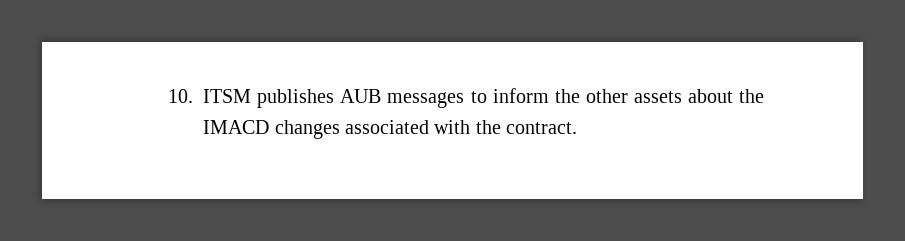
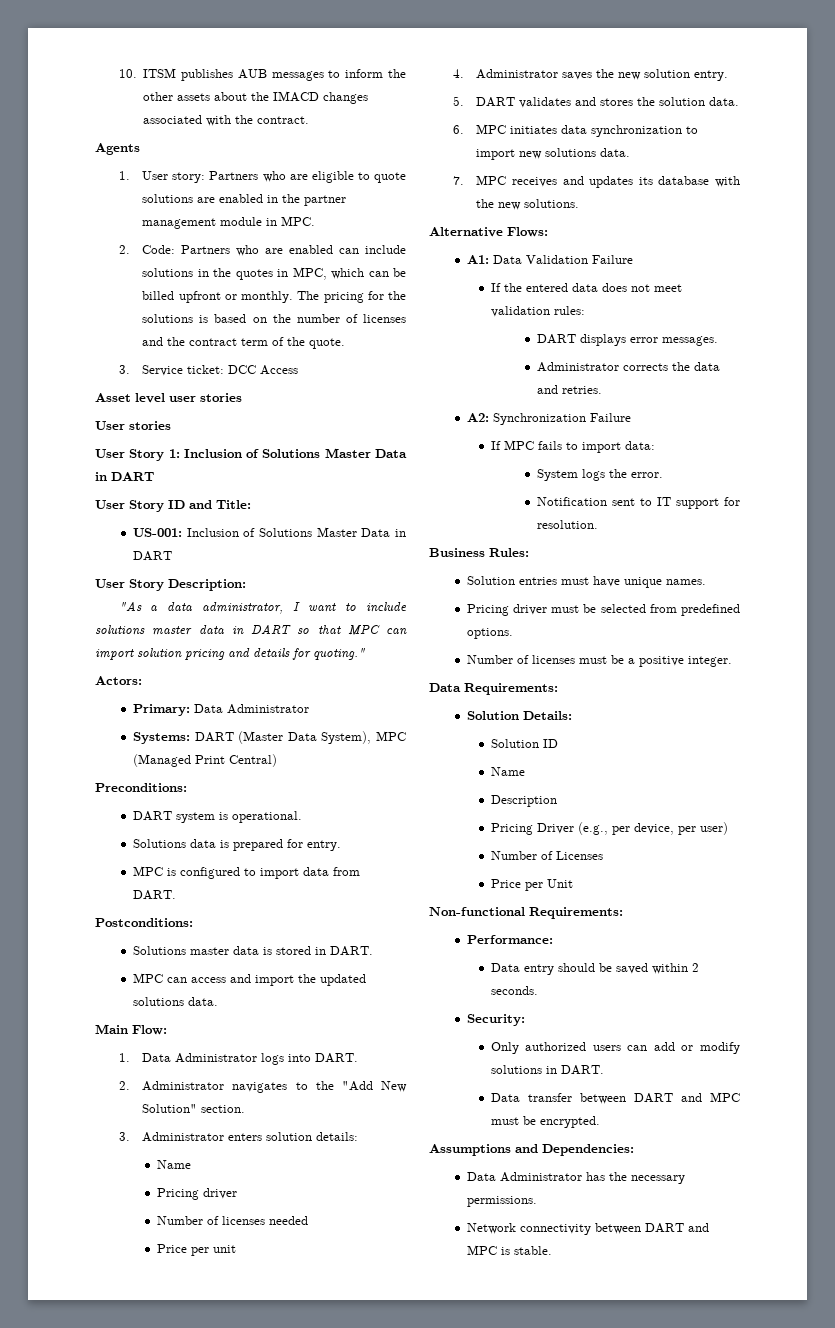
(578, 128) none -> [95,143,140,155] [118,171,406,183] [142,194,347,206] [142,216,316,229] [118,245,406,256] [142,267,406,280] [142,291,406,303] [142,314,406,323] [142,337,346,349] [118,365,299,376] [95,393,242,403] [95,421,171,430] [95,448,407,461] [95,472,154,481] [95,500,251,512] [132,527,407,537] [132,551,172,561] [95,579,246,591] [118,601,408,614] [95,624,407,636] [95,648,365,660] [95,676,142,685] [132,704,309,716] [132,731,407,744] [132,754,277,767] [95,783,187,792] [132,811,302,823] [132,839,341,851] [132,866,360,879] [132,890,176,900] [95,918,193,927] [132,946,373,956] [132,973,366,986] [132,997,218,1006] [95,1024,167,1035] [118,1053,359,1065] [118,1081,407,1093] [142,1104,246,1113] [118,1132,359,1142] [156,1160,191,1169] [156,1188,237,1200] [156,1216,308,1225] [156,1244,236,1256] [452,69,729,81] [452,96,740,108] [452,124,699,137] [476,148,631,160] [452,175,740,188] [476,199,580,210] [429,227,548,237] [466,255,633,264] [490,283,682,292] [490,306,585,317] [536,334,718,346] [536,362,720,372] [536,385,602,394] [466,413,631,425] [490,440,655,453] [536,469,663,481] [536,497,740,509] [536,520,598,529] [429,548,529,557] [466,576,706,588] [466,604,740,616] [466,628,513,639] [466,655,732,667] [429,683,558,695] [466,711,572,720] [490,739,558,748] [490,767,525,776] [490,795,557,807] [490,822,728,835] [490,851,603,860] [490,879,573,891] [429,907,623,919] [466,935,553,944] [490,963,699,975] [490,986,538,995] [466,1014,525,1026] [490,1042,740,1054] [490,1065,604,1075] [490,1092,740,1104] [490,1116,600,1128] [429,1144,634,1156] [466,1172,685,1184] [466,1196,537,1207] [466,1223,709,1235] [466,1245,552,1255] // Agents // 1. User story: Partners who are eligible to quote solutions are enabled in the partner management module in MPC. // 2. Code: Partners who are enabled can include solutions in the quotes in MPC, which can be billed upfront or monthly. The pricing for the solutions is based on the number of licenses and the contract term of the quote. // 3. Service ticket: DCC Access // Asset level user stories // User stories // User Story 1: Inclusion of Solutions Master Data in DART // User Story ID and Title: // US-001: Inclusion of Solutions Master Data in DART // User Story Description: // "As a data administrator, I want to include solutions master data in DART so that MPC can import solution pricing and details for quoting." // Actors: // Primary: Data Administrator // Systems: DART (Master Data System), MPC (Managed Print Central) // Preconditions: // DART system is operational. // Solutions data is prepared for entry. // MPC is configured to import data from DART. // Postconditions: // Solutions master data is stored in DART. // MPC can access and import the updated solutions data. // Main Flow: // 1. Data Administrator logs into DART. // 2. Administrator navigates to the "Add New Solution" section. // 3. Administrator enters solution details: // Name // Pricing driver // Number of licenses needed // Price per unit // 4. Administrator saves the new solution entry. // 5. DART validates and stores the solution data. // 6. MPC initiates data synchronization to import new solutions data. // 7. MPC receives and updates its database with the new solutions. // Alternative Flows: // A1: Data Validation Failure // If the entered data does not meet validation rules: // DART displays error messages. // Administrator corrects the data and retries. // A2: Synchronization Failure // If MPC fails to import data: // System logs the error. // Notification sent to IT support for resolution. // Business Rules: // Solution entries must have unique names. // Pricing driver must be selected from predefined options. // Number of licenses must be a positive integer. // Data Requirements: // Solution Details: // Solution ID // Name // Description // Pricing Driver (e.g., per device, per user) // Number of Licenses // Price per Unit // Non-functional Requirements: // Performance: // Data entry should be saved within 2 seconds. // Security: // Only authorized users can add or modify solutions in DART. // Data transfer between DART and MPC must be encrypted. // Assumptions and Dependencies: // Data Administrator has the necessary permissions. // Network connectivity between DART and MPC is stable.

